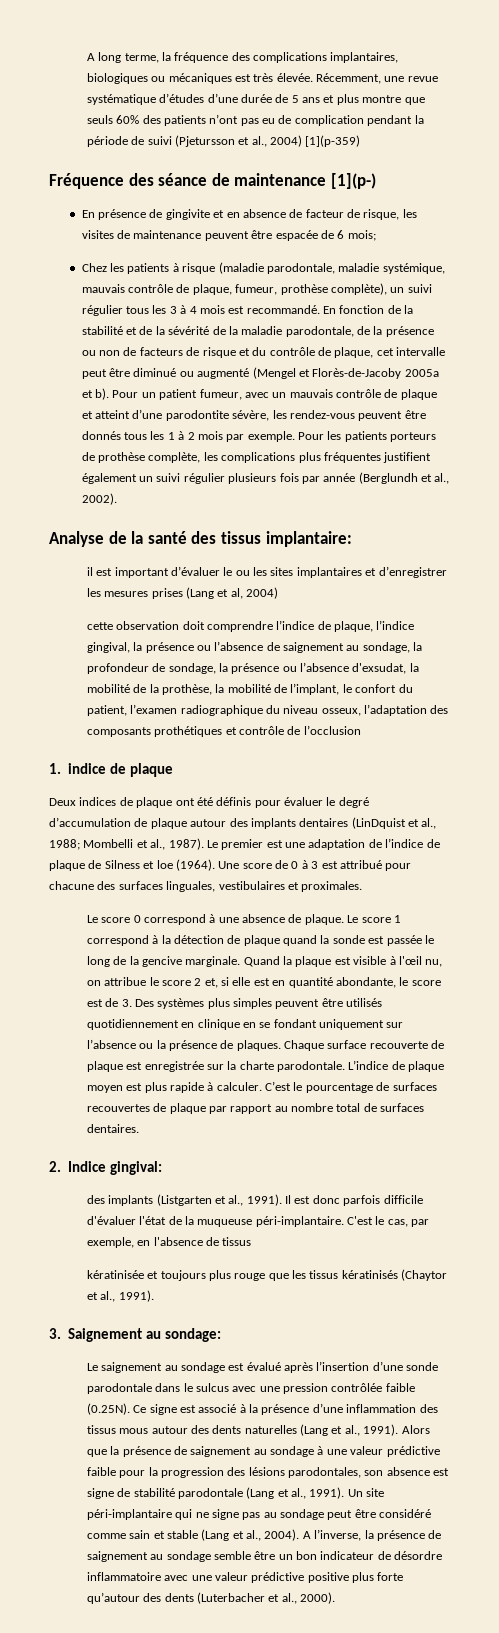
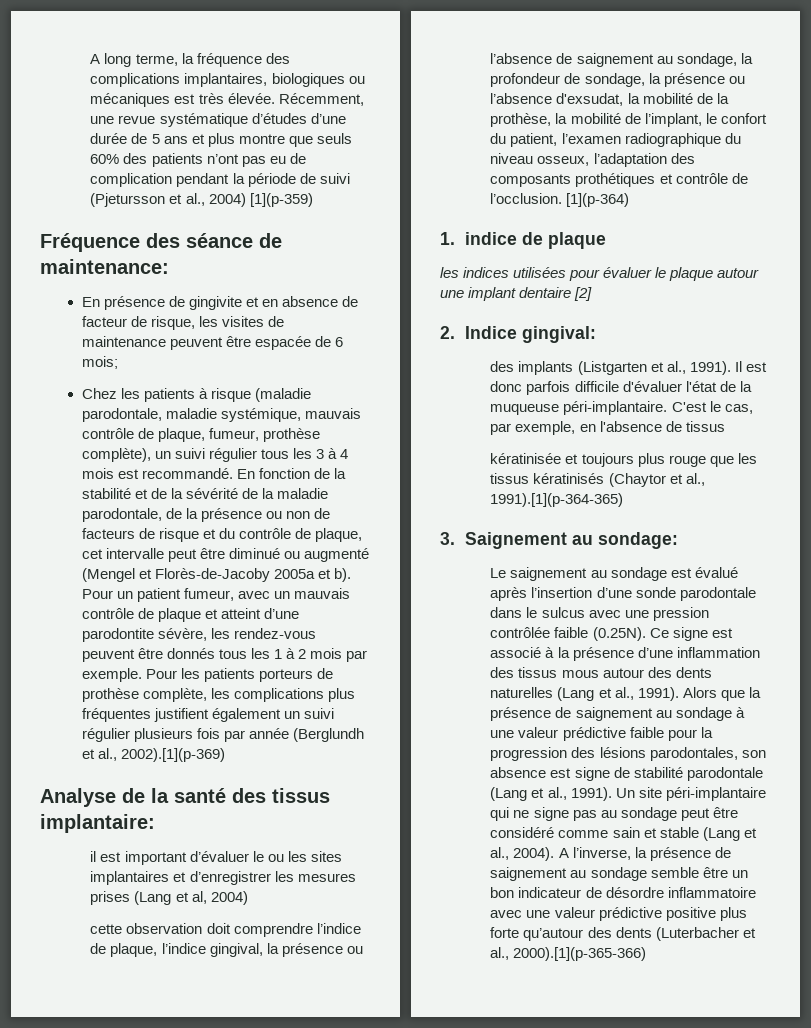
[234,173,376,189] maintenance [1](p-) -> [40,259,169,274] maintenance:
[81,493,117,505] 2002). -> [120,748,225,762] 2002).[1](p-369)
[303,725,361,735] l’occlusion -> [490,193,630,207] l’occlusion. [1](p-364)
[49,797,369,808] [49,817,437,829] [49,838,440,850] [49,859,412,871] [49,881,363,892] [86,914,401,925] [86,935,434,946] [86,956,443,967] [86,977,441,988] [86,998,383,1009] [86,1019,404,1030] [86,1039,445,1051] [86,1060,445,1072] [86,1081,437,1093] [86,1103,425,1114] [86,1124,139,1133] Deux indices de plaque ont été définis pour évaluer le degré d’accumulation de plaque autour des implants dentaires (LinDquist et al., 1988; Mombelli et al., 1987). Le premier est une adaptation de l’indice de plaque de Silness et loe (1964). Une score de 0 à 3 est attribué pour chacune des surfaces linguales, vestibulaires et proximales. // Le score 0 correspond à une absence de plaque. Le score 1 correspond à la détection de plaque quand la sonde est passée le long de la gencive marginale. Quand la plaque est visible à l'œil nu, on attribue le score 2 et, si elle est en quantité abondante, le score est de 3. Des systèmes plus simples peuvent être utilisés quotidiennement en clinique en se fondant uniquement sur l’absence ou la présence de plaques. Chaque surface recouverte de plaque est enregistrée sur la charte parodontale. L’indice de plaque moyen est plus rapide à calculer. C’est le pourcentage de surfaces recouvertes de plaque par rapport au nombre total de surfaces dentaires. -> [440,267,760,281] [440,287,593,301] les indices utilisées pour évaluer le plaque autour une implant dentaire [2]
[118,1290,154,1302] 1991). -> [490,493,624,507] 1991).[1](p-364-365)
[300,1592,336,1604] 2000). -> [513,947,647,961] 2000).[1](p-365-366)

